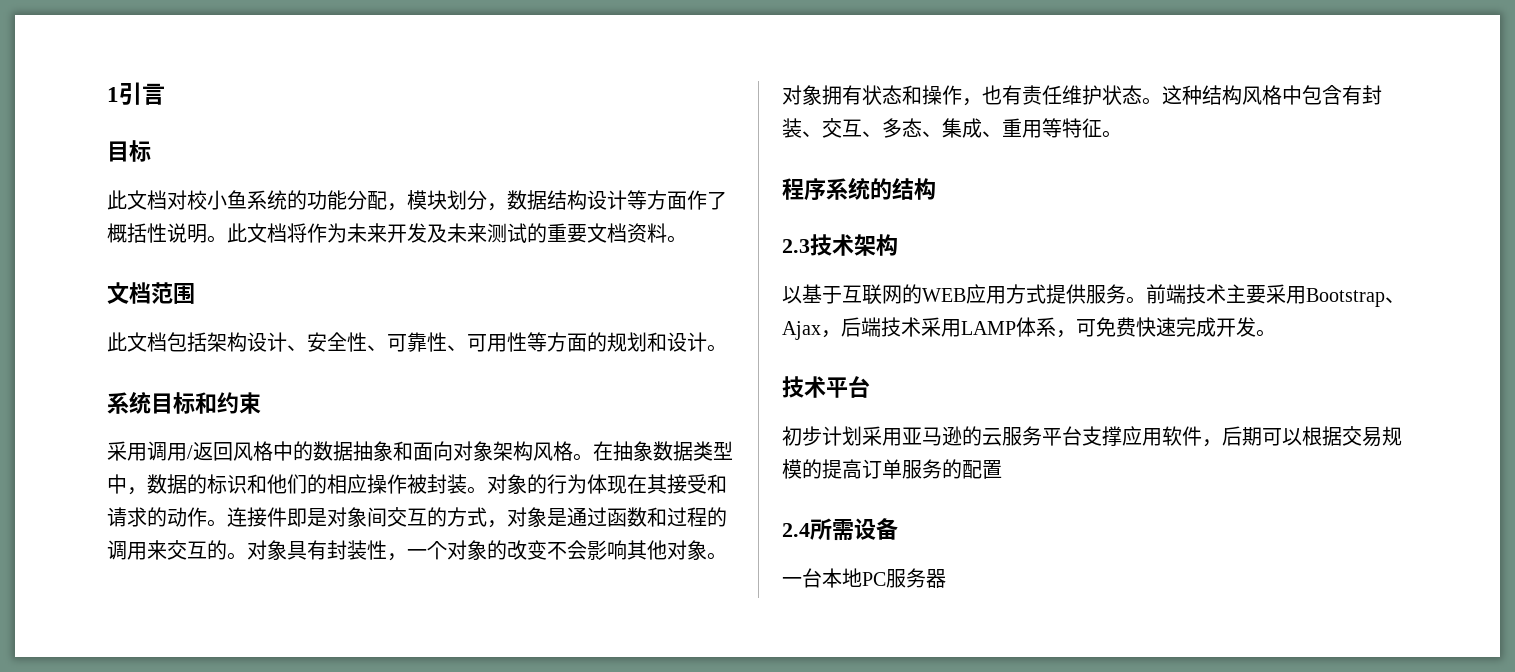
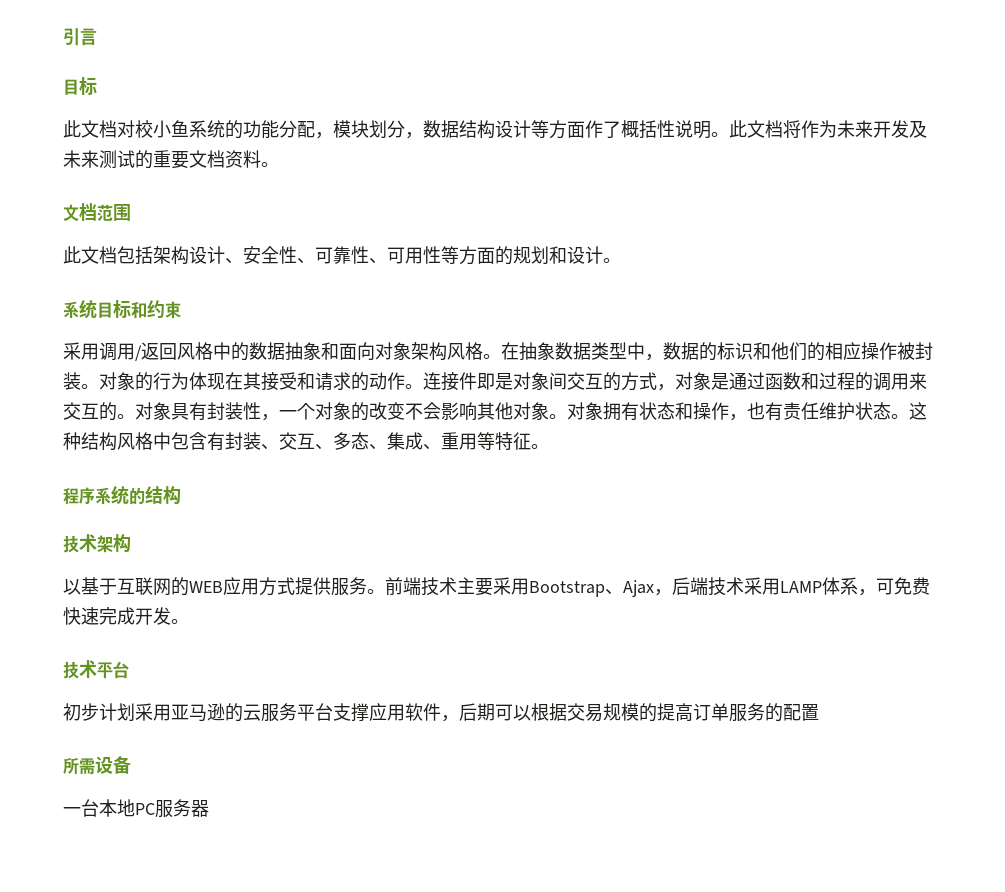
[107,87,119,102] 1 -> (63, 37) none
[782,239,810,253] 2.3 -> (181, 495) none
[782,523,810,537] 2.4 -> (819, 712) none

